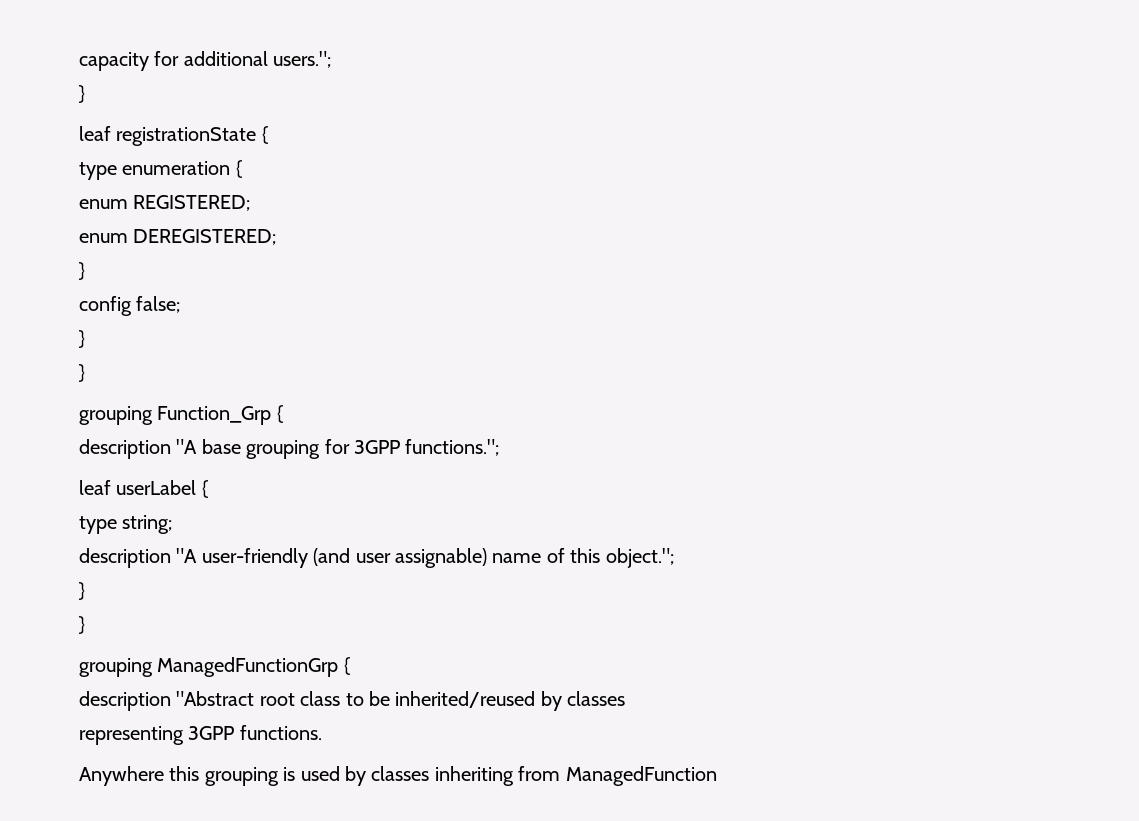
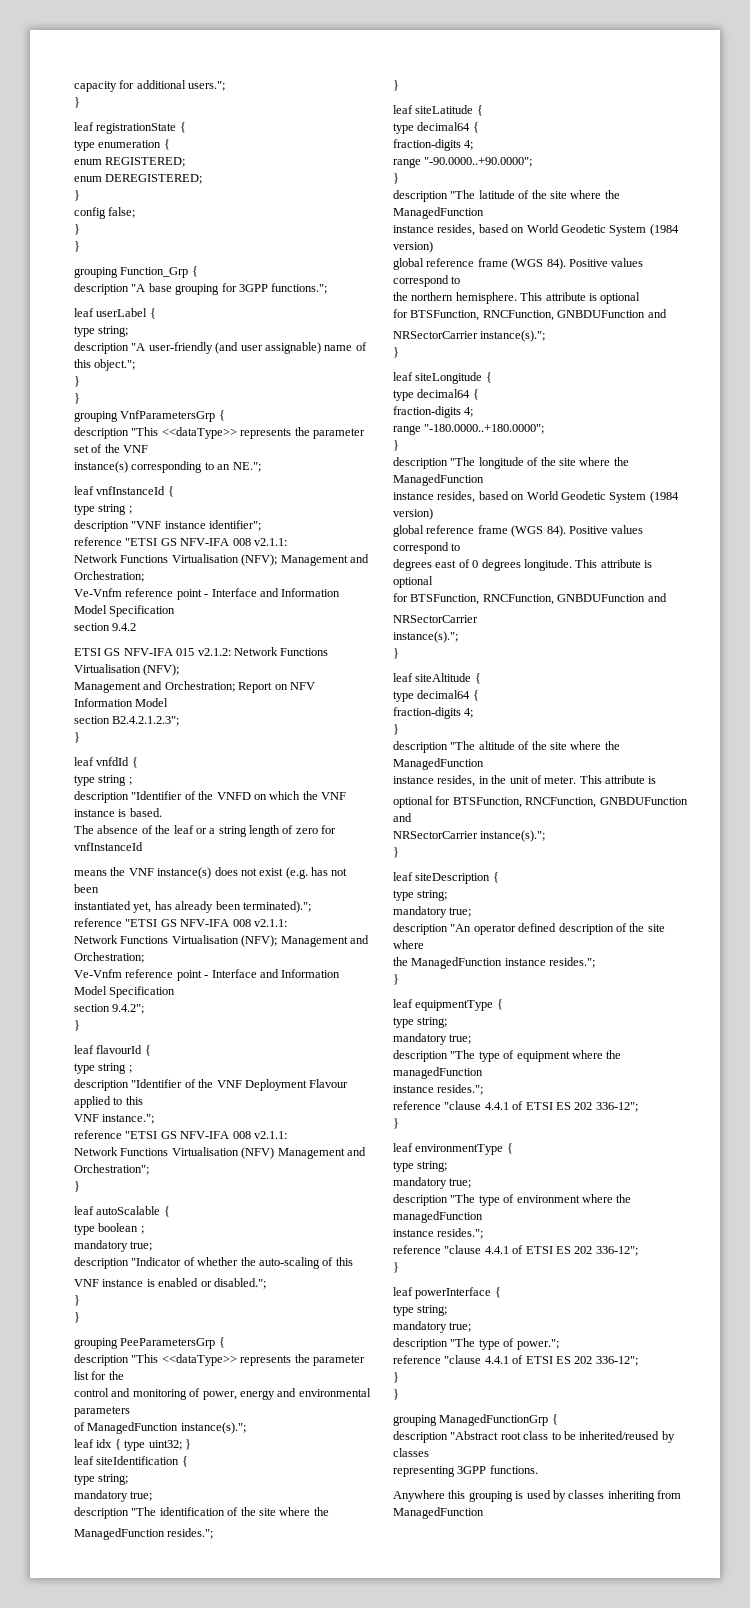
(85, 625) none -> [74,410,225,422] [74,427,365,439] [74,444,149,453] [74,461,261,473] [74,486,174,497] [74,504,132,515] [74,520,262,532] [74,537,287,546] [74,554,369,566] [74,571,144,582] [74,588,341,600] [74,605,176,617] [74,623,137,631] [74,647,329,656] [74,664,180,676] [74,681,315,693] [74,698,169,707] [74,716,180,726] [74,732,80,743] [74,757,138,768] [74,775,132,786] [74,791,346,803] [74,808,162,817] [74,825,337,837] [74,842,143,851] [74,867,348,879] [74,884,99,893] [74,901,311,913] [74,918,287,927] [74,935,369,947] [74,952,144,963] [74,969,341,981] [74,986,176,998] [74,1004,145,1014] [74,1020,80,1031] [74,1045,151,1056] [74,1063,132,1074] [74,1079,349,1091] [74,1096,143,1108] [74,1114,155,1124] [74,1130,287,1139] [74,1147,366,1159] [74,1164,149,1175] [74,1181,80,1192] [74,1206,170,1217] [74,1223,144,1235] [74,1240,153,1252] [74,1257,353,1269] [74,1278,266,1289] [74,1295,80,1306] [74,1312,80,1323] [74,1337,225,1349] [74,1354,365,1366] [74,1371,124,1380] [74,1388,371,1400] [74,1406,130,1417] [74,1422,246,1434] [74,1439,191,1451] [74,1456,188,1467] [74,1474,129,1485] [74,1490,153,1502] [74,1507,329,1519] [74,1528,214,1540] [393,80,399,91] [393,105,483,116] [393,122,479,134] [393,139,474,151] [393,157,533,168] [393,173,399,184] [393,190,620,202] [393,207,484,219] [393,224,679,236] [393,241,433,253] [393,258,644,270] [393,275,461,287] [393,292,641,304] [393,309,667,321] [393,330,546,342] [393,347,399,358] [393,372,492,384] [393,389,479,401] [393,406,474,418] [393,424,545,435] [393,440,399,451] [393,457,629,469] [393,474,484,486] [393,491,679,503] [393,508,433,520] [393,525,644,537] [393,542,461,554] [393,559,652,571] [393,576,433,588] [393,593,667,605] [393,615,478,623] [393,631,458,643] [393,648,399,659] [393,673,481,684] [393,690,479,702] [393,707,474,719] [393,724,399,735] [393,741,620,753] [393,758,484,770] [393,775,657,787] [393,796,688,808] [393,813,412,822] [393,830,546,842] [393,847,399,858] [393,872,499,884] [393,890,448,901] [393,906,472,918] [393,923,665,935] [393,940,424,949] [393,957,596,969] [393,974,399,985] [393,999,503,1011] [393,1017,448,1028] [393,1033,472,1045] [393,1050,622,1062] [393,1067,483,1079] [393,1084,484,1095] [393,1101,638,1112] [393,1118,399,1129] [393,1143,513,1155] [393,1161,448,1172] [393,1177,472,1189] [393,1194,632,1206] [393,1211,483,1223] [393,1228,484,1239] [393,1245,638,1256] [393,1262,399,1273] [393,1287,501,1299] [393,1305,448,1316] [393,1321,472,1333] [393,1338,559,1350] [393,1355,638,1366] [393,1372,399,1383] [393,1389,399,1400] // grouping VnfParametersGrp { // description "This <<dataType>> represents the parameter set of the VNF // instance(s) corresponding to an NE."; // leaf vnfInstanceId { // type string ; // description "VNF instance identifier"; // reference "ETSI GS NFV-IFA 008 v2.1.1: // Network Functions Virtualisation (NFV); Management and Orchestration; // Ve-Vnfm reference point - Interface and Information Model Specification // section 9.4.2 // ETSI GS NFV-IFA 015 v2.1.2: Network Functions Virtualisation (NFV); // Management and Orchestration; Report on NFV Information Model // section B2.4.2.1.2.3"; // } // leaf vnfdId { // type string ; // description "Identifier of the VNFD on which the VNF instance is based. // The absence of the leaf or a string length of zero for vnfInstanceId // means the VNF instance(s) does not exist (e.g. has not been // instantiated yet, has already been terminated)."; // reference "ETSI GS NFV-IFA 008 v2.1.1: // Network Functions Virtualisation (NFV); Management and Orchestration; // Ve-Vnfm reference point - Interface and Information Model Specification // section 9.4.2"; // } // leaf flavourId { // type string ; // description "Identifier of the VNF Deployment Flavour applied to this // VNF instance."; // reference "ETSI GS NFV-IFA 008 v2.1.1: // Network Functions Virtualisation (NFV) Management and Orchestration"; // } // leaf autoScalable { // type boolean ; // mandatory true; // description "Indicator of whether the auto-scaling of this // VNF instance is enabled or disabled."; // } // } // grouping PeeParametersGrp { // description "This <<dataType>> represents the parameter list for the // control and monitoring of power, energy and environmental parameters // of ManagedFunction instance(s)."; // leaf idx { type uint32; } // leaf siteIdentification { // type string; // mandatory true; // description "The identification of the site where the // ManagedFunction resides."; // } // leaf siteLatitude { // type decimal64 { // fraction-digits 4; // range "-90.0000..+90.0000"; // } // description "The latitude of the site where the ManagedFunction // instance resides, based on World Geodetic System (1984 version) // global reference frame (WGS 84). Positive values correspond to // the northern hemisphere. This attribute is optional // for BTSFunction, RNCFunction, GNBDUFunction and // NRSectorCarrier instance(s)."; // } // leaf siteLongitude { // type decimal64 { // fraction-digits 4; // range "-180.0000..+180.0000"; // } // description "The longitude of the site where the ManagedFunction // instance resides, based on World Geodetic System (1984 version) // global reference frame (WGS 84). Positive values correspond to // degrees east of 0 degrees longitude. This attribute is optional // for BTSFunction, RNCFunction, GNBDUFunction and // NRSectorCarrier // instance(s)."; // } // leaf siteAltitude { // type decimal64 { // fraction-digits 4; // } // description "The altitude of the site where the ManagedFunction // instance resides, in the unit of meter. This attribute is // optional for BTSFunction, RNCFunction, GNBDUFunction and // NRSectorCarrier instance(s)."; // } // leaf siteDescription { // type string; // mandatory true; // description "An operator defined description of the site where // the ManagedFunction instance resides."; // } // leaf equipmentType { // type string; // mandatory true; // description "The type of equipment where the managedFunction // instance resides."; // reference "clause 4.4.1 of ETSI ES 202 336-12"; // } // leaf environmentType { // type string; // mandatory true; // description "The type of environment where the managedFunction // instance resides."; // reference "clause 4.4.1 of ETSI ES 202 336-12"; // } // leaf powerInterface { // type string; // mandatory true; // description "The type of power."; // reference "clause 4.4.1 of ETSI ES 202 336-12"; // } // }

